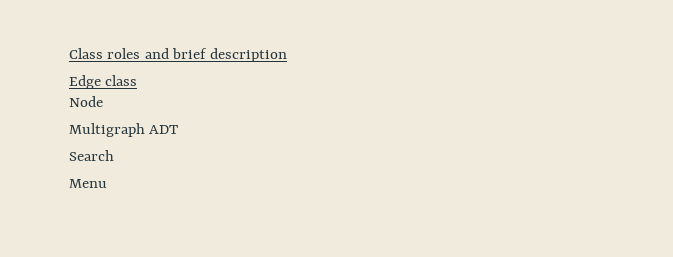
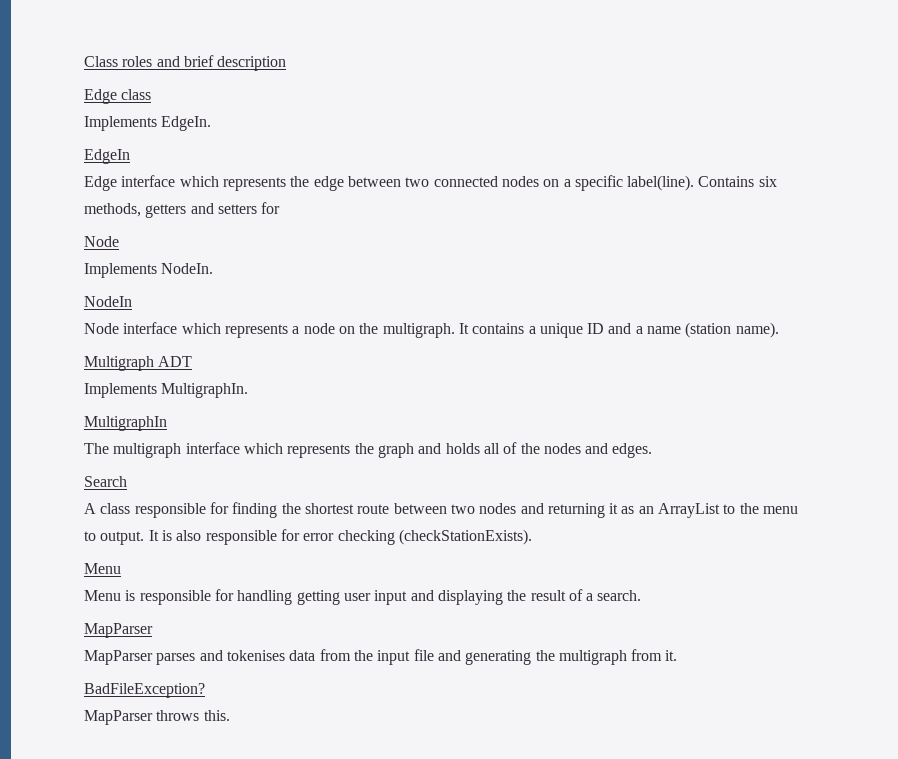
[69,96,103,107] [69,123,179,137] [69,150,114,161] [69,179,107,188] Node // Multigraph ADT // Search // Menu -> [84,116,212,131] [84,149,130,164] [84,175,777,191] [84,202,281,218] [84,236,119,247] [84,263,214,278] [84,296,132,307] [84,322,779,338] [84,356,193,371] [84,383,249,398] [84,416,167,431] [84,442,653,458] [84,476,127,487] [84,502,799,518] [84,529,532,545] [84,563,121,574] [84,589,642,605] [84,623,153,638] [84,649,678,665] [84,683,205,698] [84,710,230,725] Implements EdgeIn. // EdgeIn // Edge interface which represents the edge between two connected nodes on a specific label(line). Contains six methods, getters and setters for // Node // Implements NodeIn. // NodeIn // Node interface which represents a node on the multigraph. It contains a unique ID and a name (station name). // Multigraph ADT // Implements MultigraphIn. // MultigraphIn // The multigraph interface which represents the graph and holds all of the nodes and edges. // Search // A class responsible for finding the shortest route between two nodes and returning it as an ArrayList to the menu to output. It is also responsible for error checking (checkStationExists). // Menu // Menu is responsible for handling getting user input and displaying the result of a search. // MapParser // MapParser parses and tokenises data from the input file and generating the multigraph from it. // BadFileException? // MapParser throws this.

